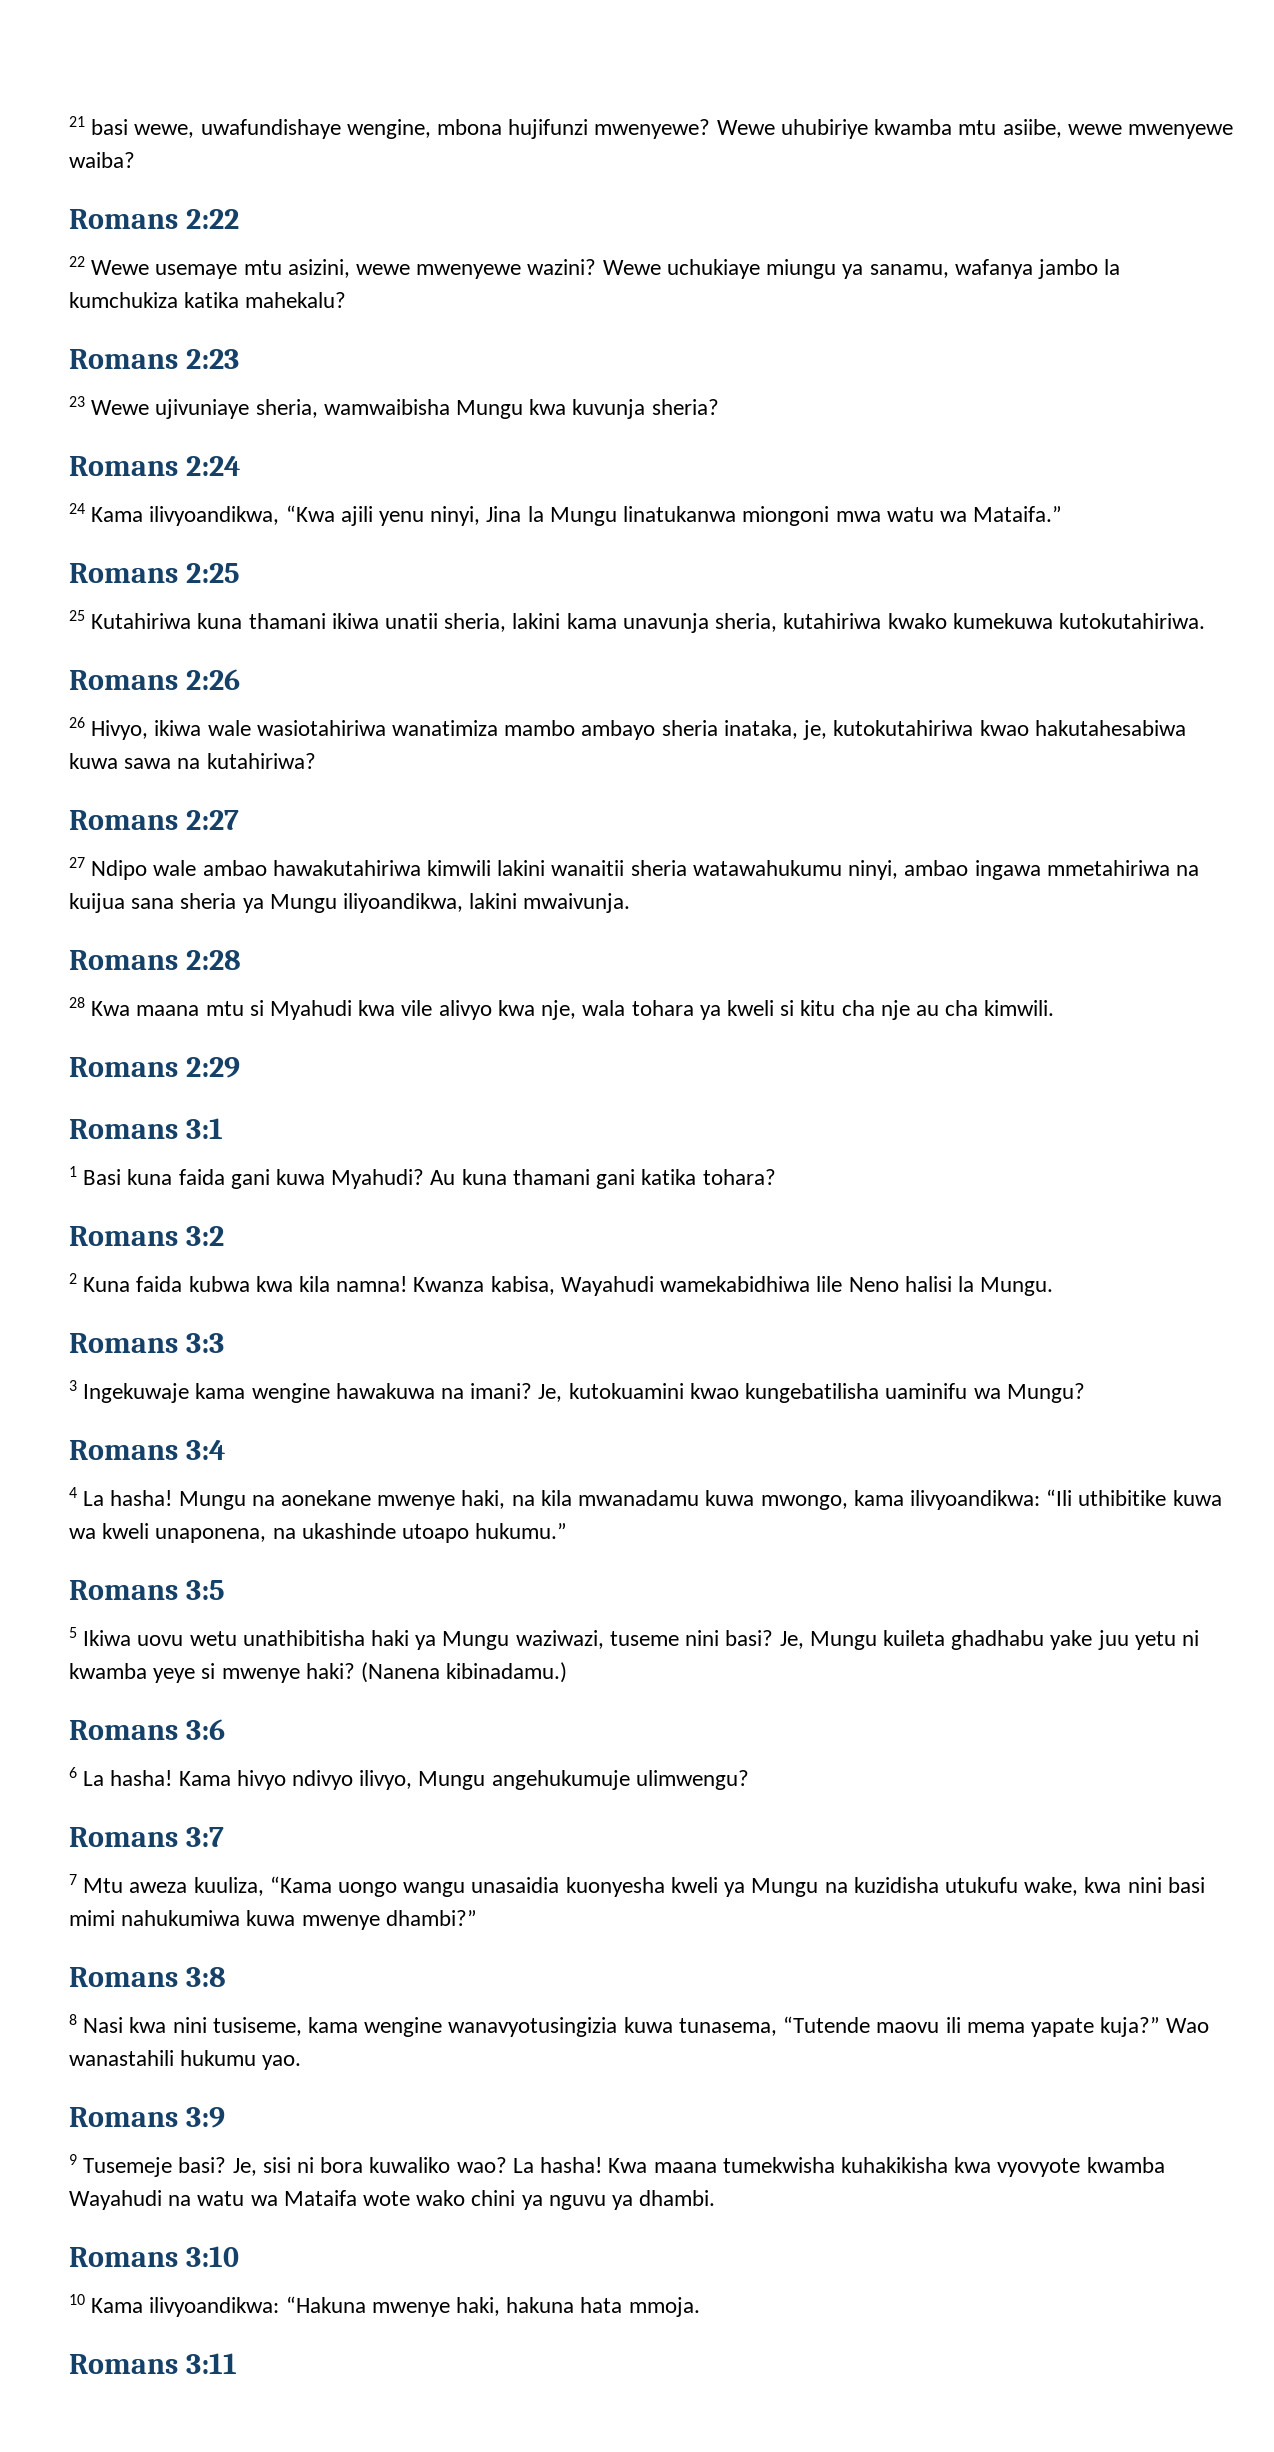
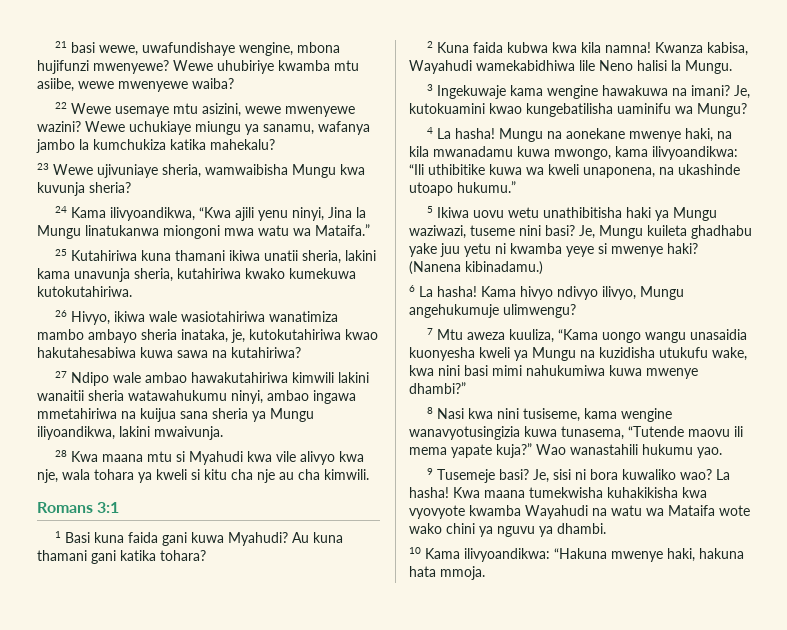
[69,209,239,229] // Romans 2:22 -> (234, 83) none
[69,349,239,369] // Romans 2:23 -> (275, 144) none
[69,456,241,476] // Romans 2:24 -> (131, 187) none
[69,563,240,583] // Romans 2:25 -> (370, 230) none
[69,669,240,690] // Romans 2:26 -> (132, 291) none
[69,810,239,830] // Romans 2:27 -> (301, 352) none
[69,950,241,970] // Romans 2:28 -> (223, 433) none
[69,1057,240,1078] // Romans 2:29 -> (369, 474) none
[69,1226,224,1246] // Romans 3:2 -> (206, 555) none
[69,1333,224,1353] // Romans 3:3 -> (732, 67) none
[69,1440,226,1460] // Romans 3:4 -> (747, 110) none
[69,1580,225,1600] // Romans 3:5 -> (516, 187) none
[69,1719,225,1740] // Romans 3:6 -> (543, 268) none
[69,1827,224,1847] // Romans 3:7 -> (576, 311) none
[69,1967,226,1987] // Romans 3:8 -> (466, 388) none
[69,2107,225,2128] // Romans 3:9 -> (722, 452) none
[69,2246,239,2267] // Romans 3:10 -> (606, 528) none
[69,2353,237,2374] // Romans 3:11 -> (485, 573) none

